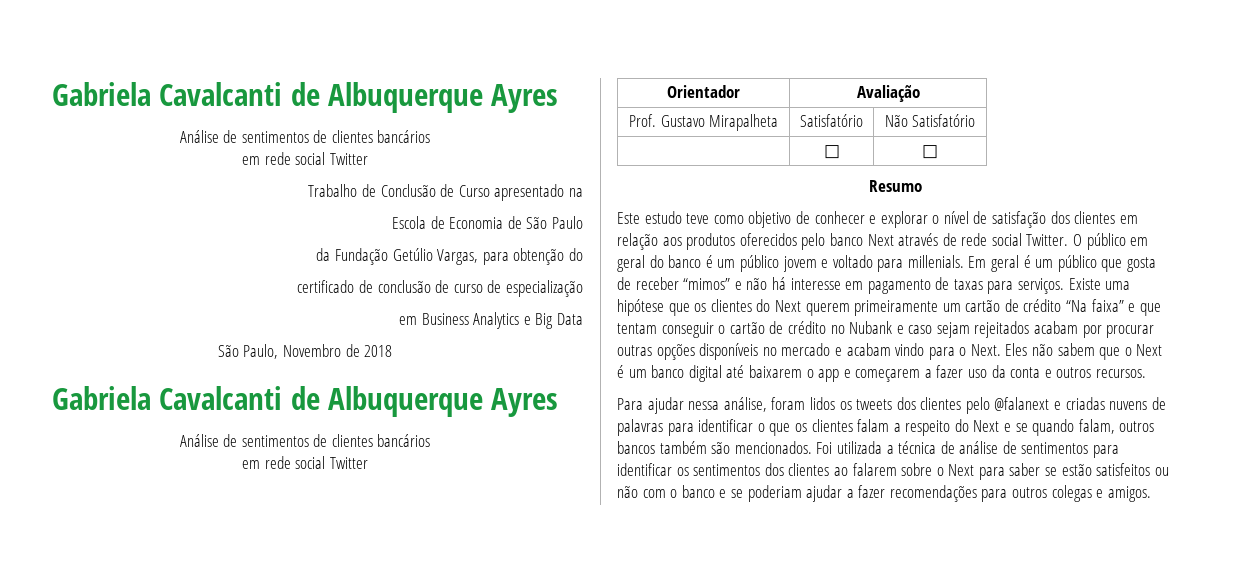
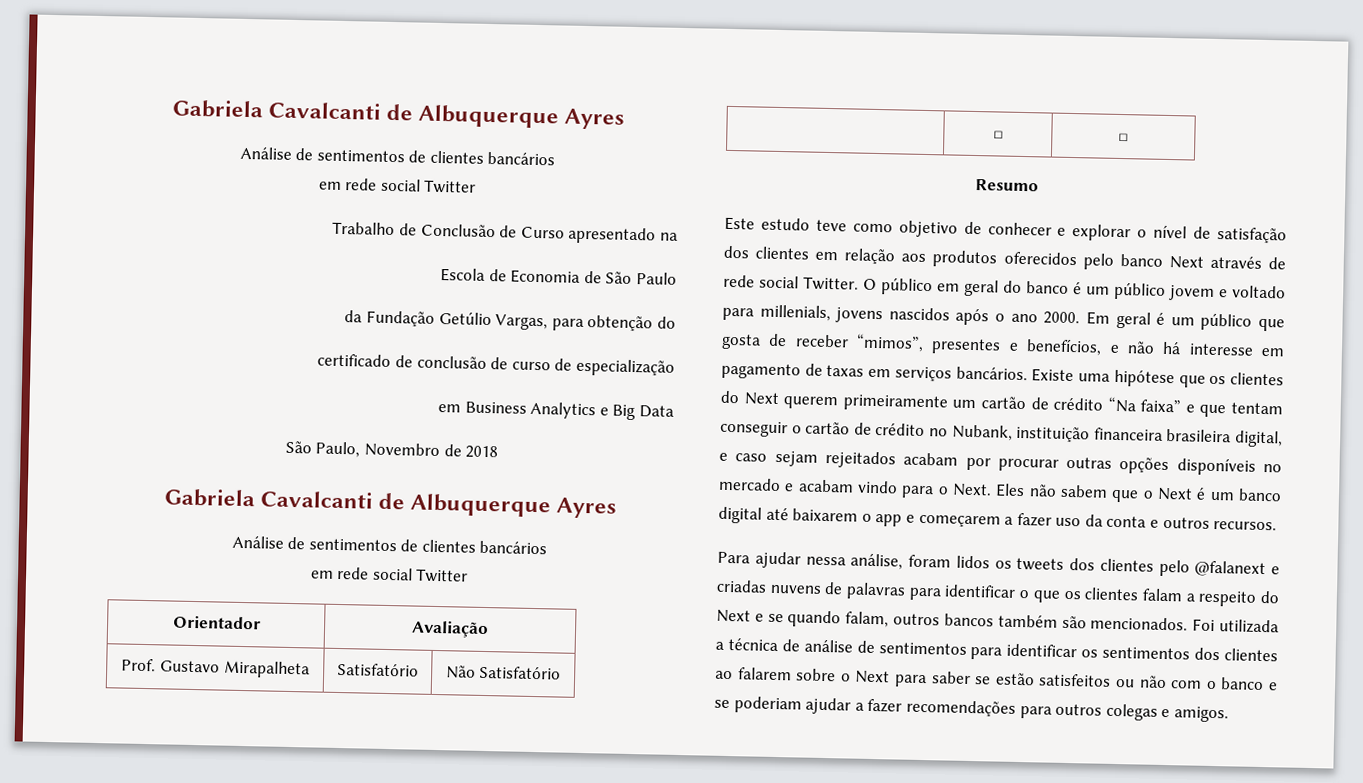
[907,255,964,268] millenials. -> [759,304,1081,326] millenials, jovens nascidos após o ano 2000.
[683,278,731,290] “mimos” -> [856,333,1103,356] “mimos”, presentes e benefícios,
[987,278,1065,294] para serviços. -> [868,366,1028,382] em serviços bancários.
[849,321,893,334] Nubank -> [951,424,1283,448] Nubank, instituição financeira brasileira digital,

